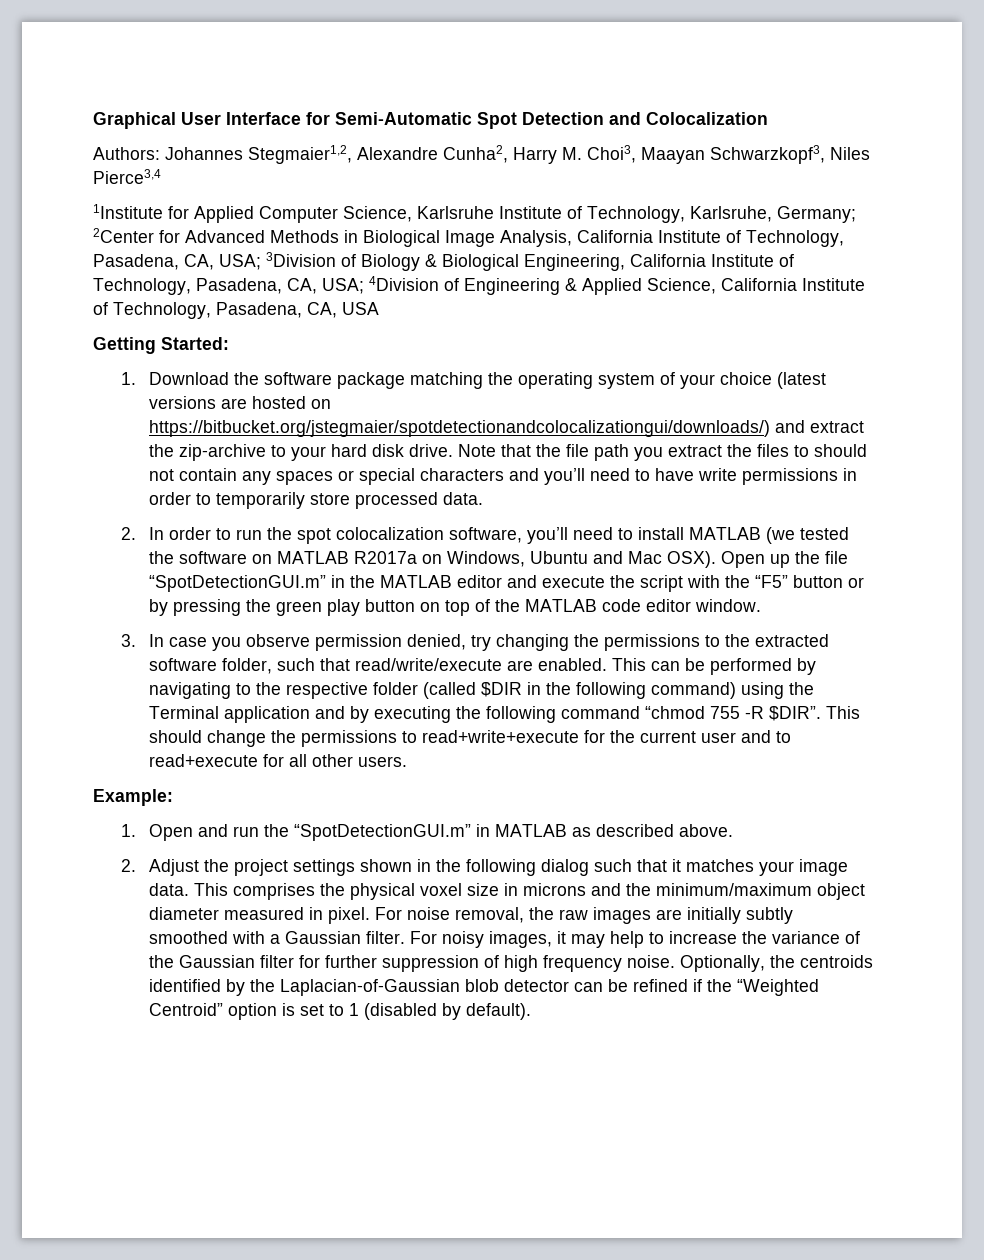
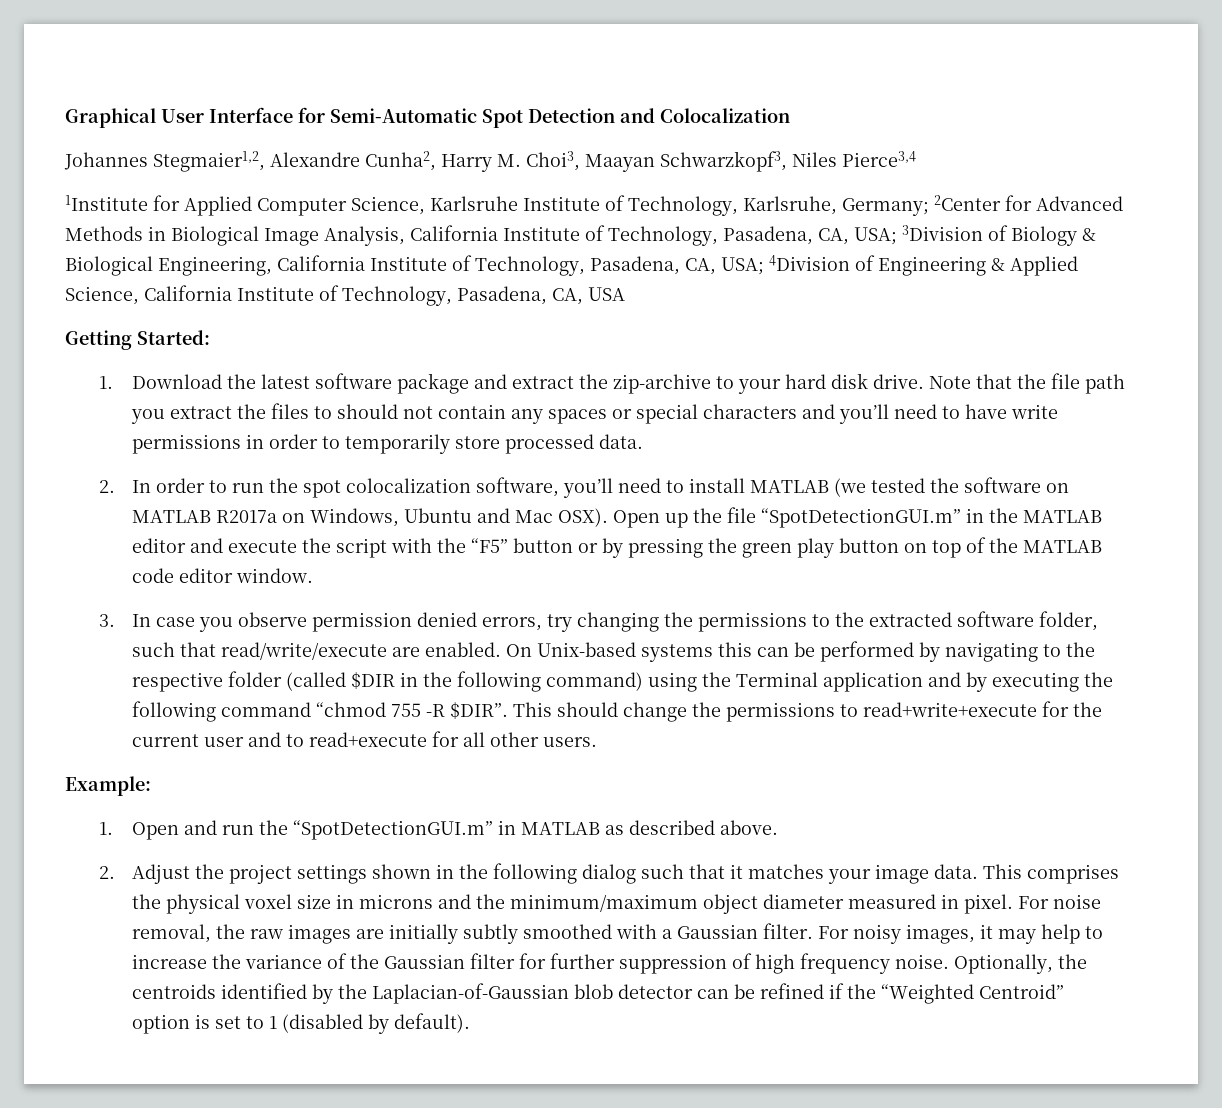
[93,147,160,160] Authors: -> (790, 115) none
(259, 378) none -> [261,374,311,389] latest
[409,372,826,389] [148,396,331,409] [148,420,770,437] matching the operating system of your choice (latest versions are hosted on https://bitbucket.org/jstegmaier/spotdetectionandcolocalizationgui/downloads/) -> (470, 383) none
[406,634,466,650] denied, -> [417,612,543,631] denied errors,
[611,658,646,671] This -> [506,642,753,662] On Unix-based systems this

